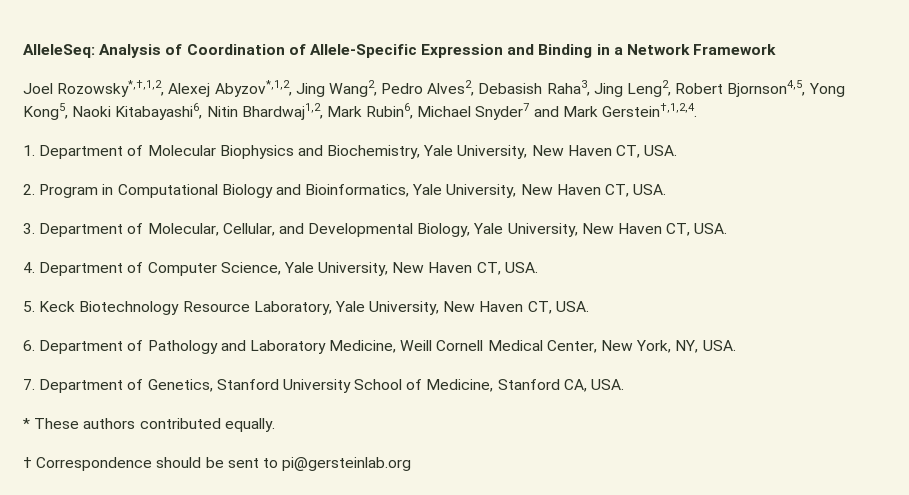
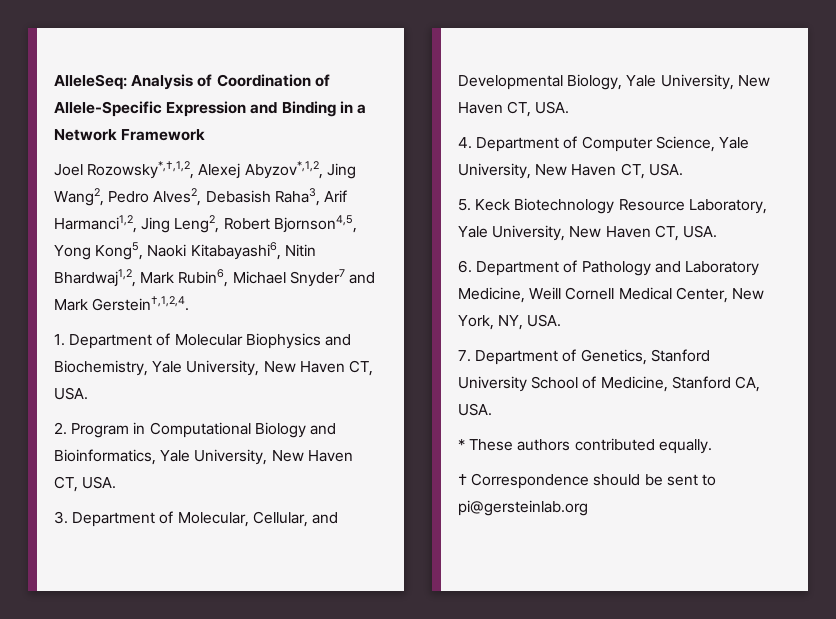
(590, 88) none -> [323,190,347,202] [54,215,137,233] Arif Harmanci1,2,

